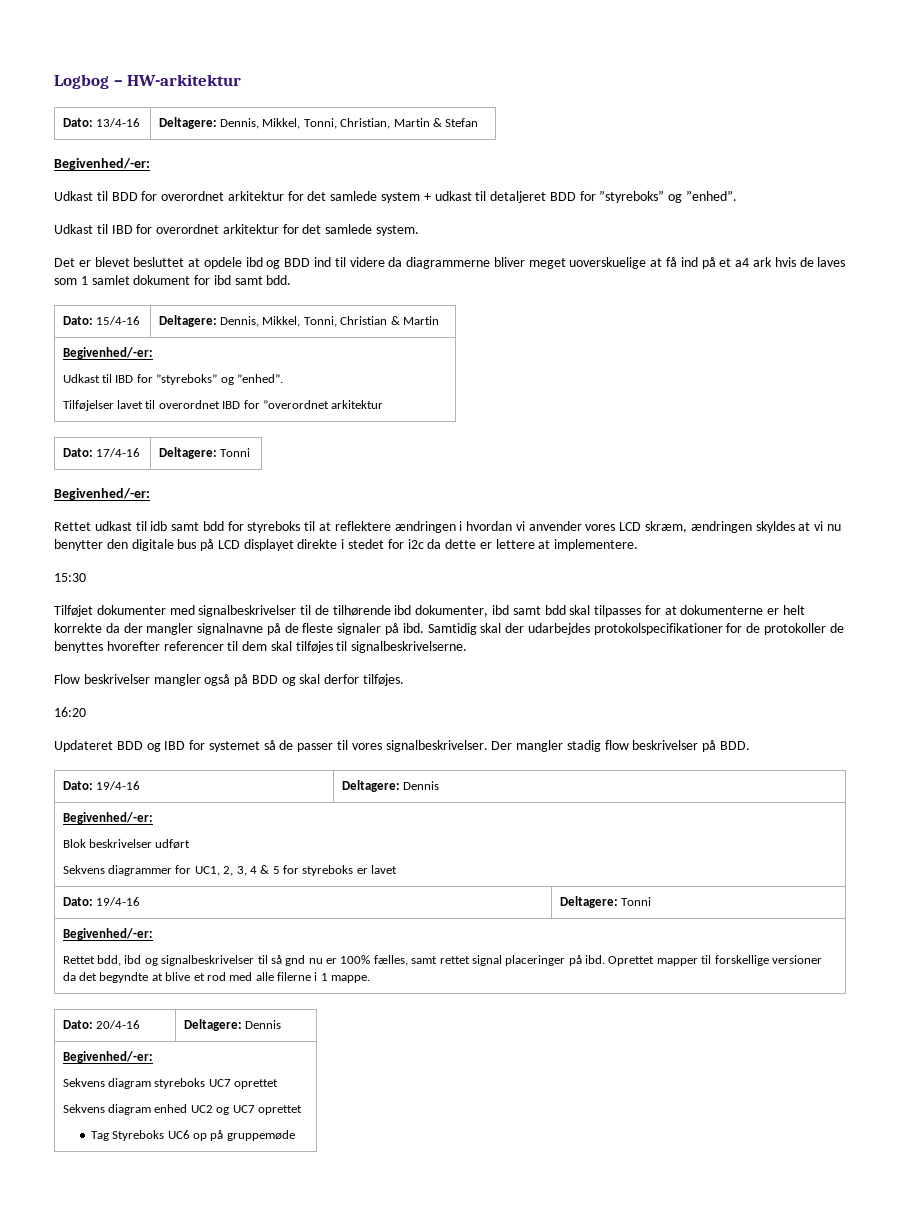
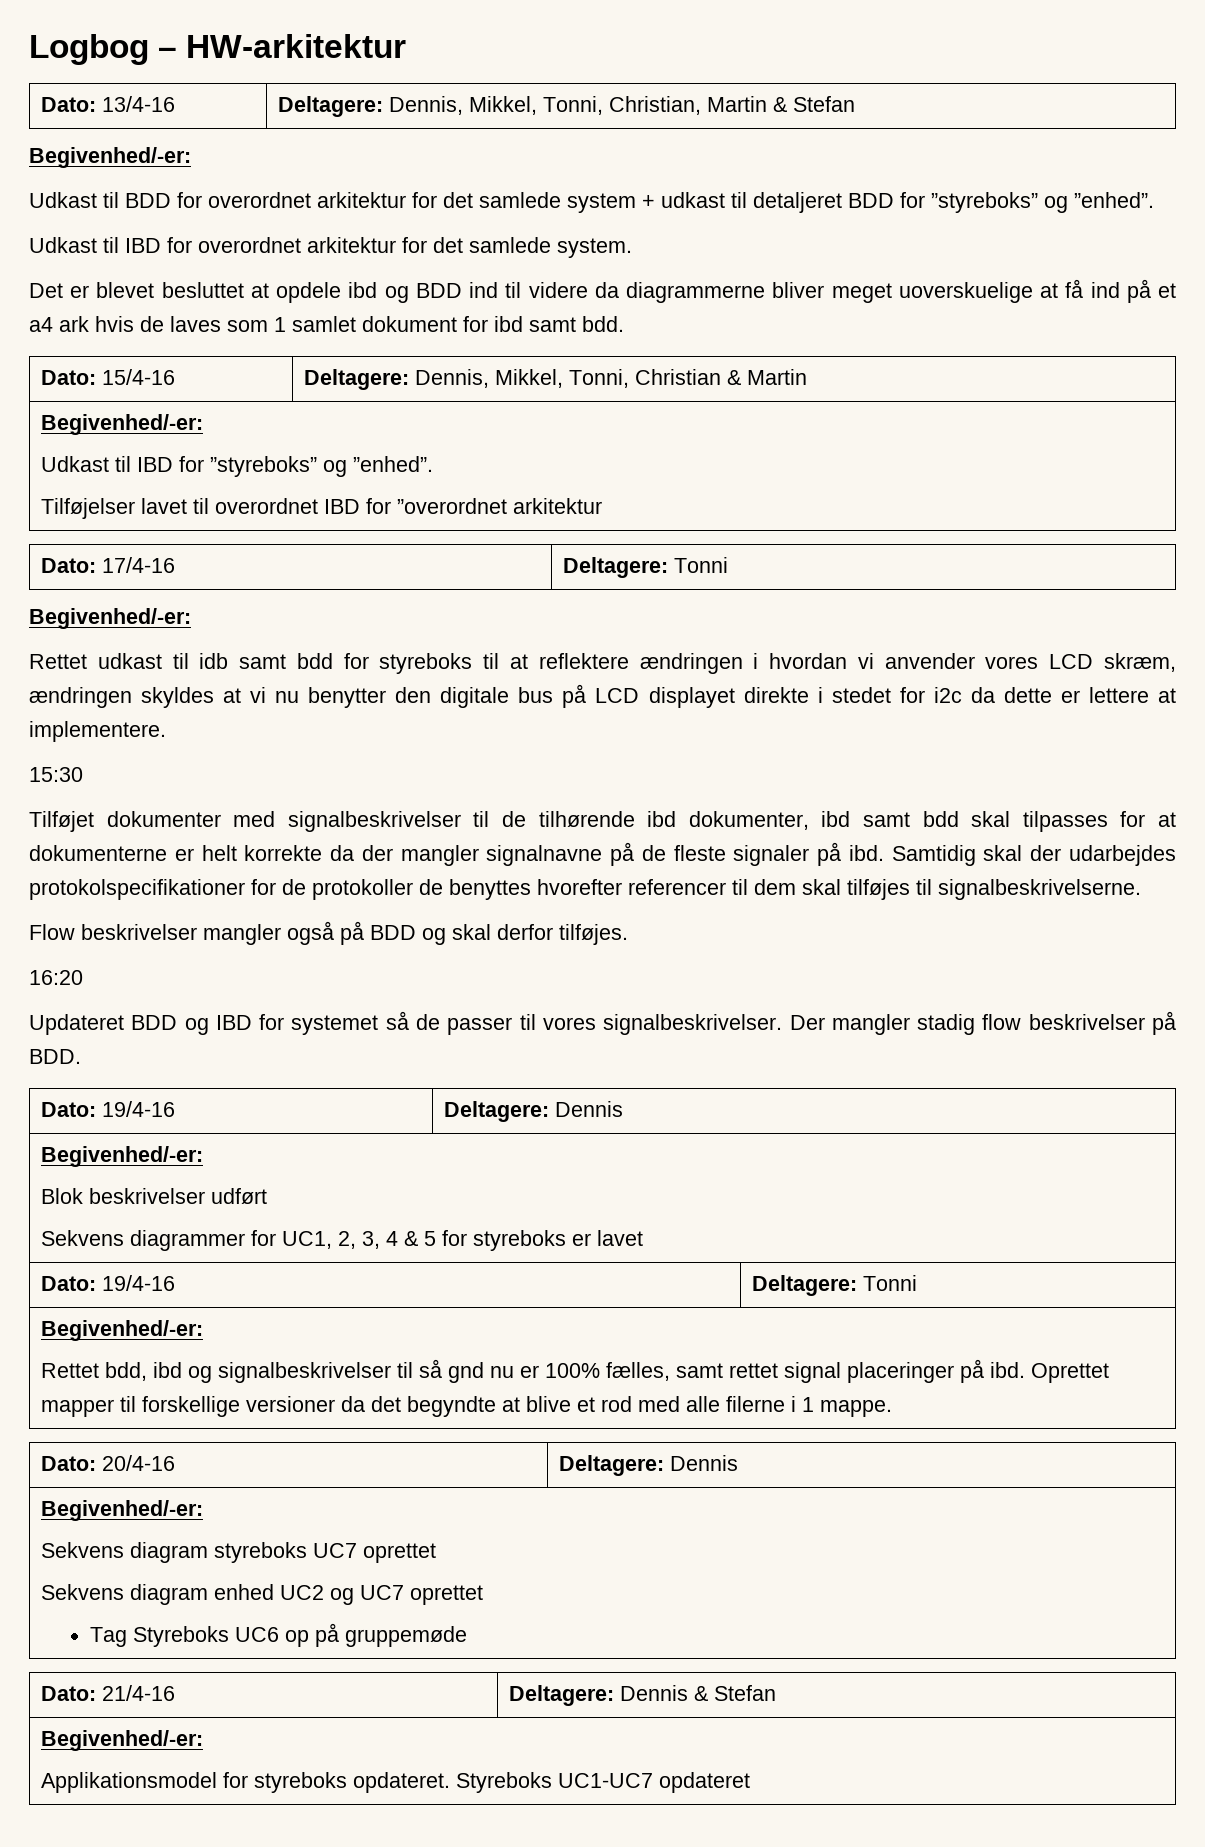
(295, 1135) none -> [40,1685,175,1701] [508,1685,776,1706] [40,1730,203,1751] [40,1772,750,1793] // Dato: 21/4-16 | Deltagere: Dennis & Stefan // Begivenhed/-er: // Applikationsmodel for styreboks opdateret. Styreboks UC1-UC7 opdateret

